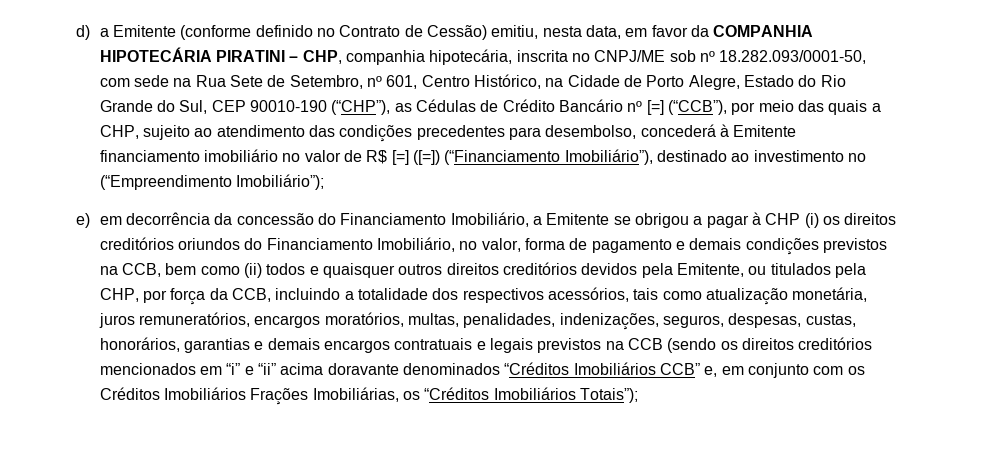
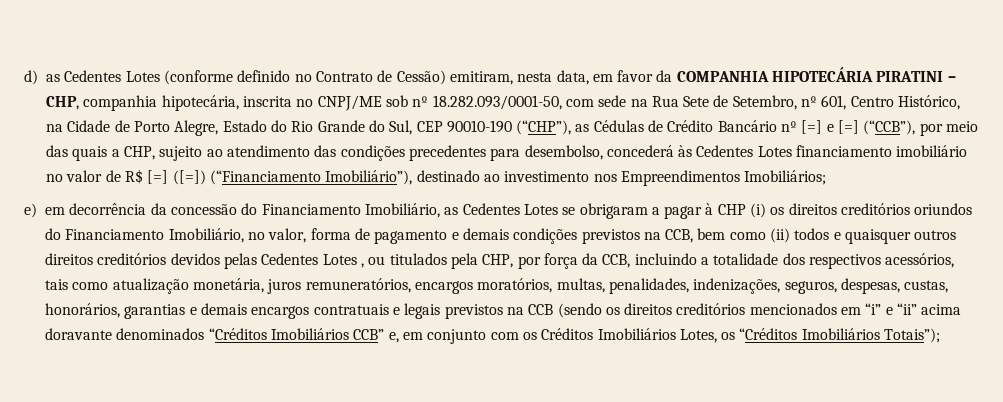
[99,25,177,37] a Emitente -> [46,70,160,82] as Cedentes Lotes
[491,25,539,39] emitiu, -> [449,71,513,85] emitiram,
(664, 107) none -> [826,120,860,134] e [=]
[719,124,797,137] à Emitente -> [678,145,792,157] às Cedentes Lotes
[847,153,866,162] [99,174,325,190] no (“Empreendimento Imobiliário”); -> [593,170,827,186] nos Empreendimentos Imobiliários;
[532,213,689,228] a Emitente se obrigou -> [444,203,648,219] as Cedentes Lotes se obrigaram
[641,263,744,278] pela Emitente, -> [223,253,364,269] pelas Cedentes Lotes ,
[250,387,399,405] Frações Imobiliárias, -> [679,329,717,343] Lotes,

